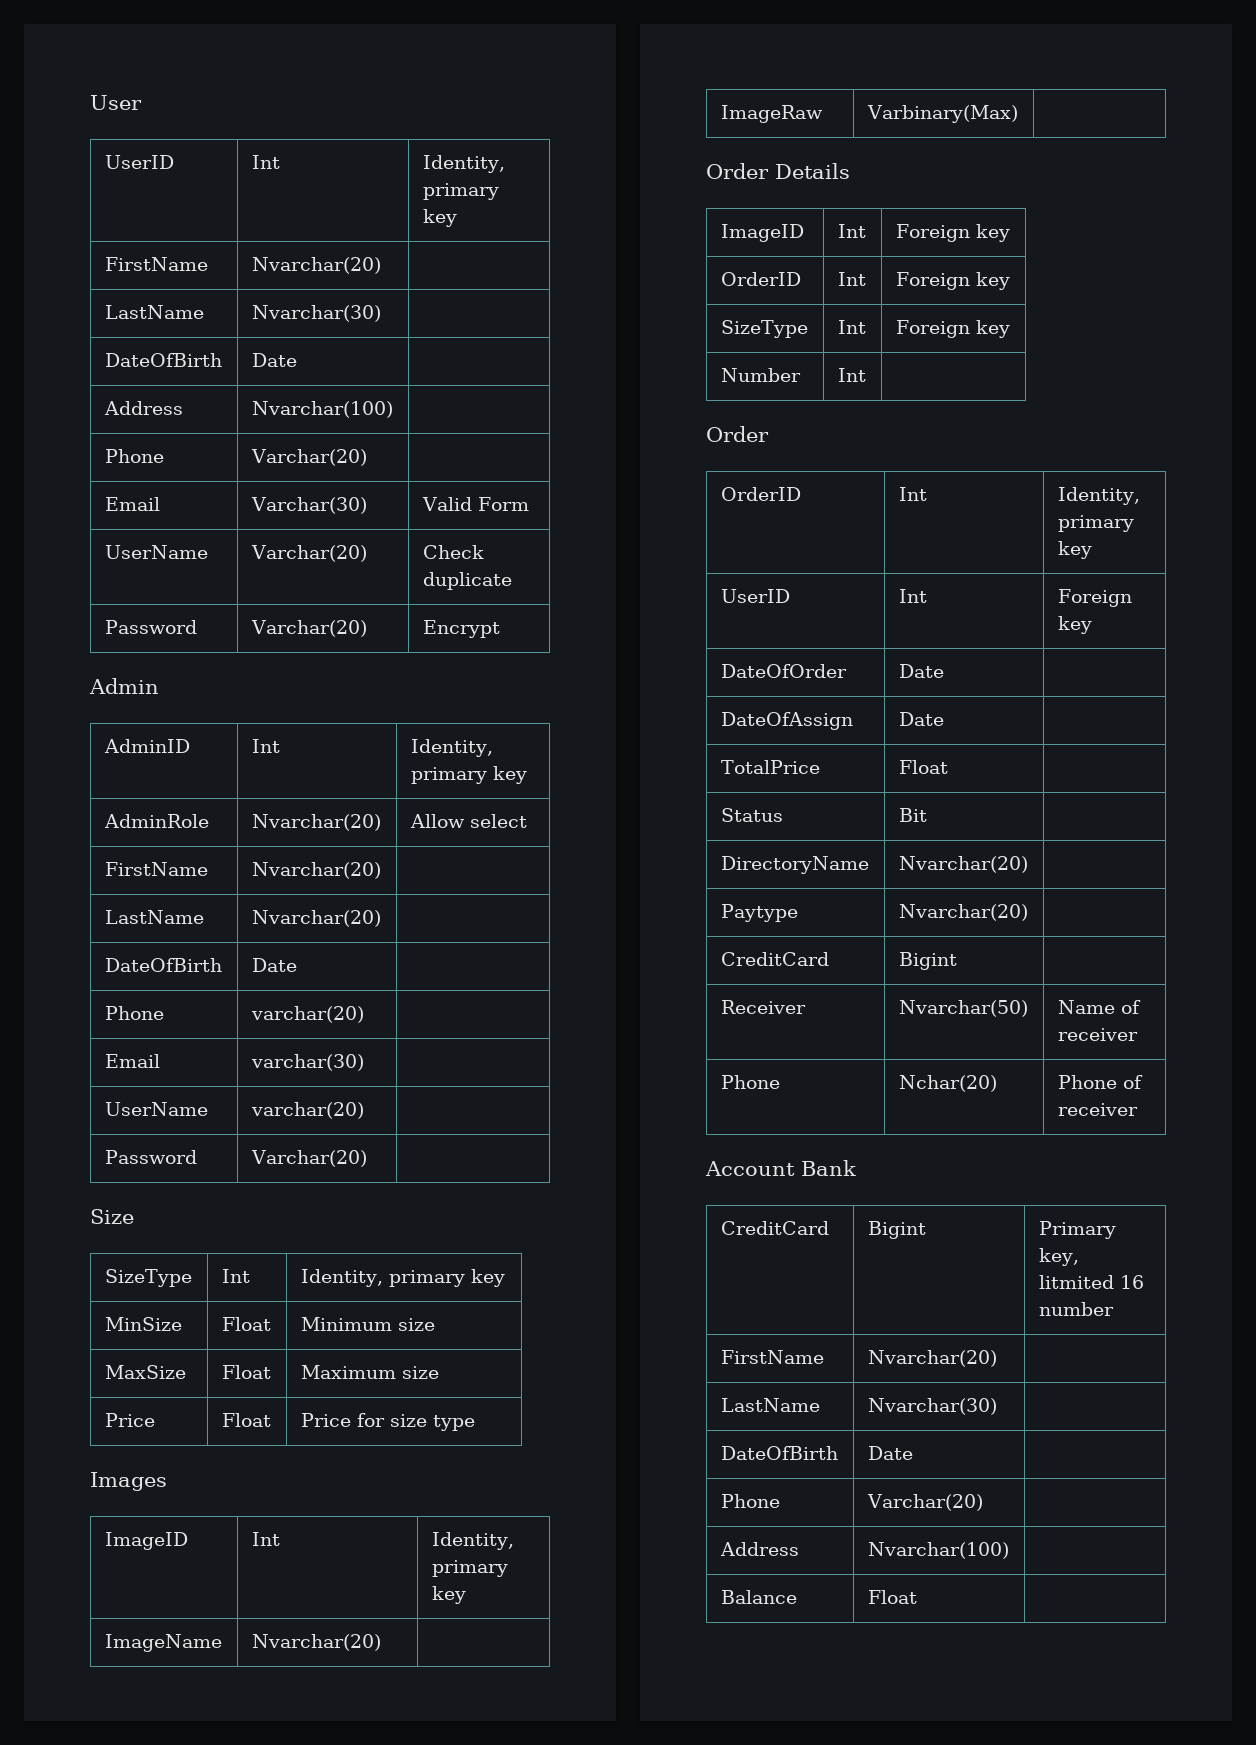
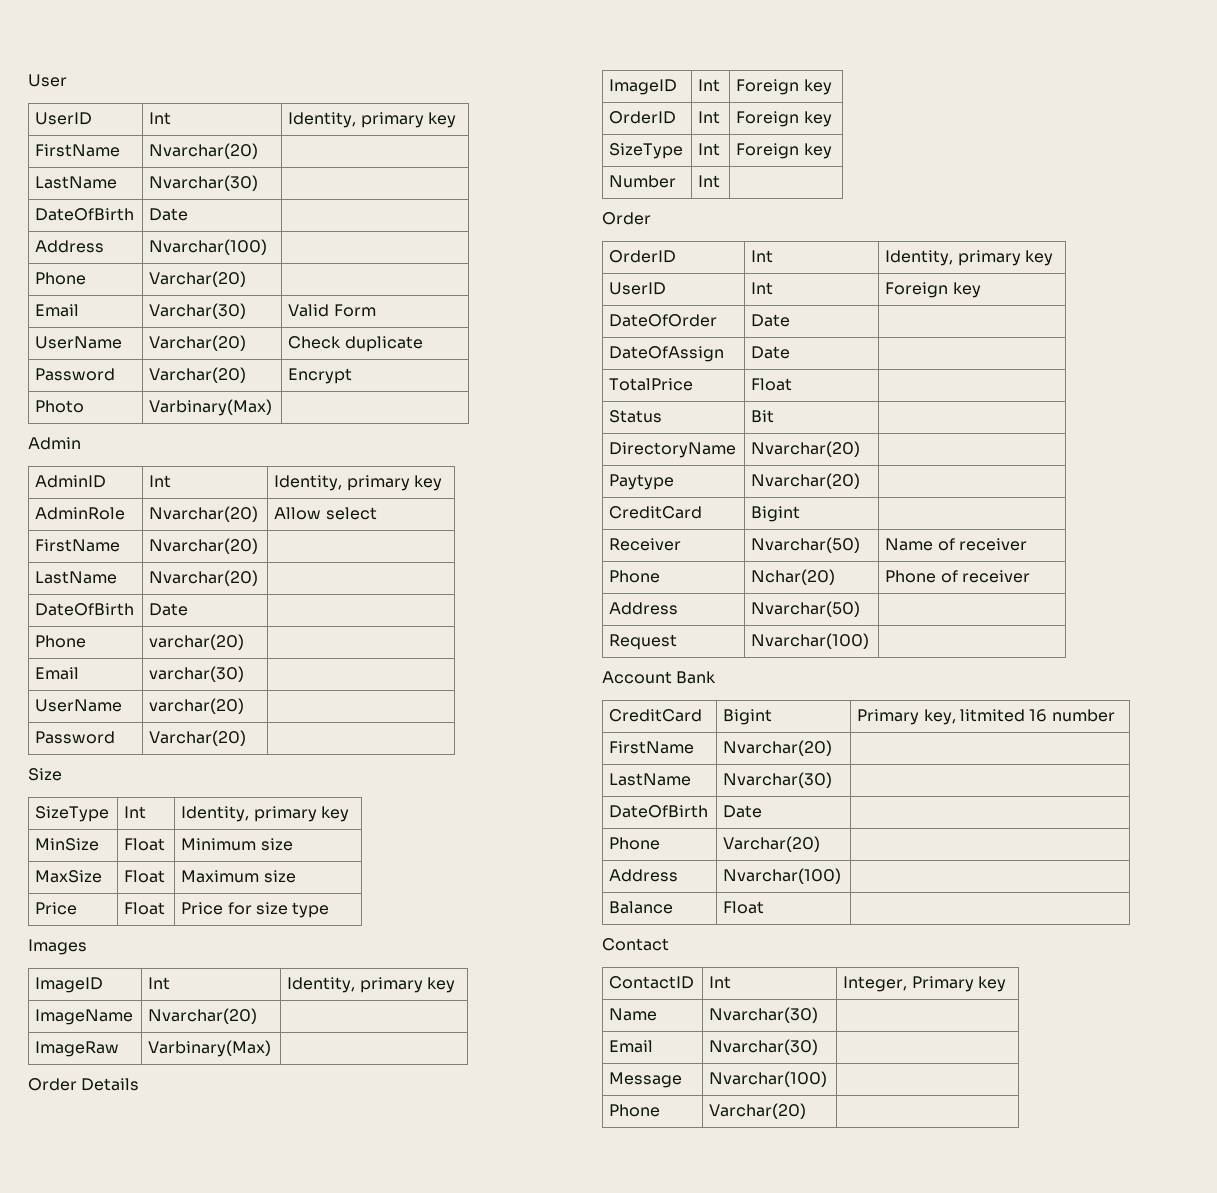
(500, 629) none -> [35,400,85,413] [149,399,273,416] // Photo | Varbinary(Max) |
(1138, 1109) none -> [609,602,679,615] [751,601,861,617] [609,634,678,650] [751,633,870,649] // Address | Nvarchar(50) | // Request | Nvarchar(100) |
(917, 1597) none -> [602,938,669,951] [609,976,695,989] [709,976,732,989] [843,976,1007,992] [609,1008,658,1021] [709,1007,819,1023] [609,1040,654,1053] [709,1039,819,1055] [609,1072,683,1088] [709,1071,828,1087] [609,1104,661,1117] [709,1103,807,1119] // Contact // ContactID | Int | Integer, Primary key // Name | Nvarchar(30) | // Email | Nvarchar(30) | // Message | Nvarchar(100) | // Phone | Varchar(20) |

